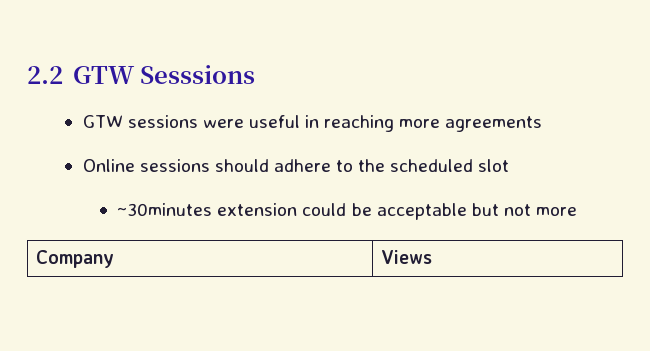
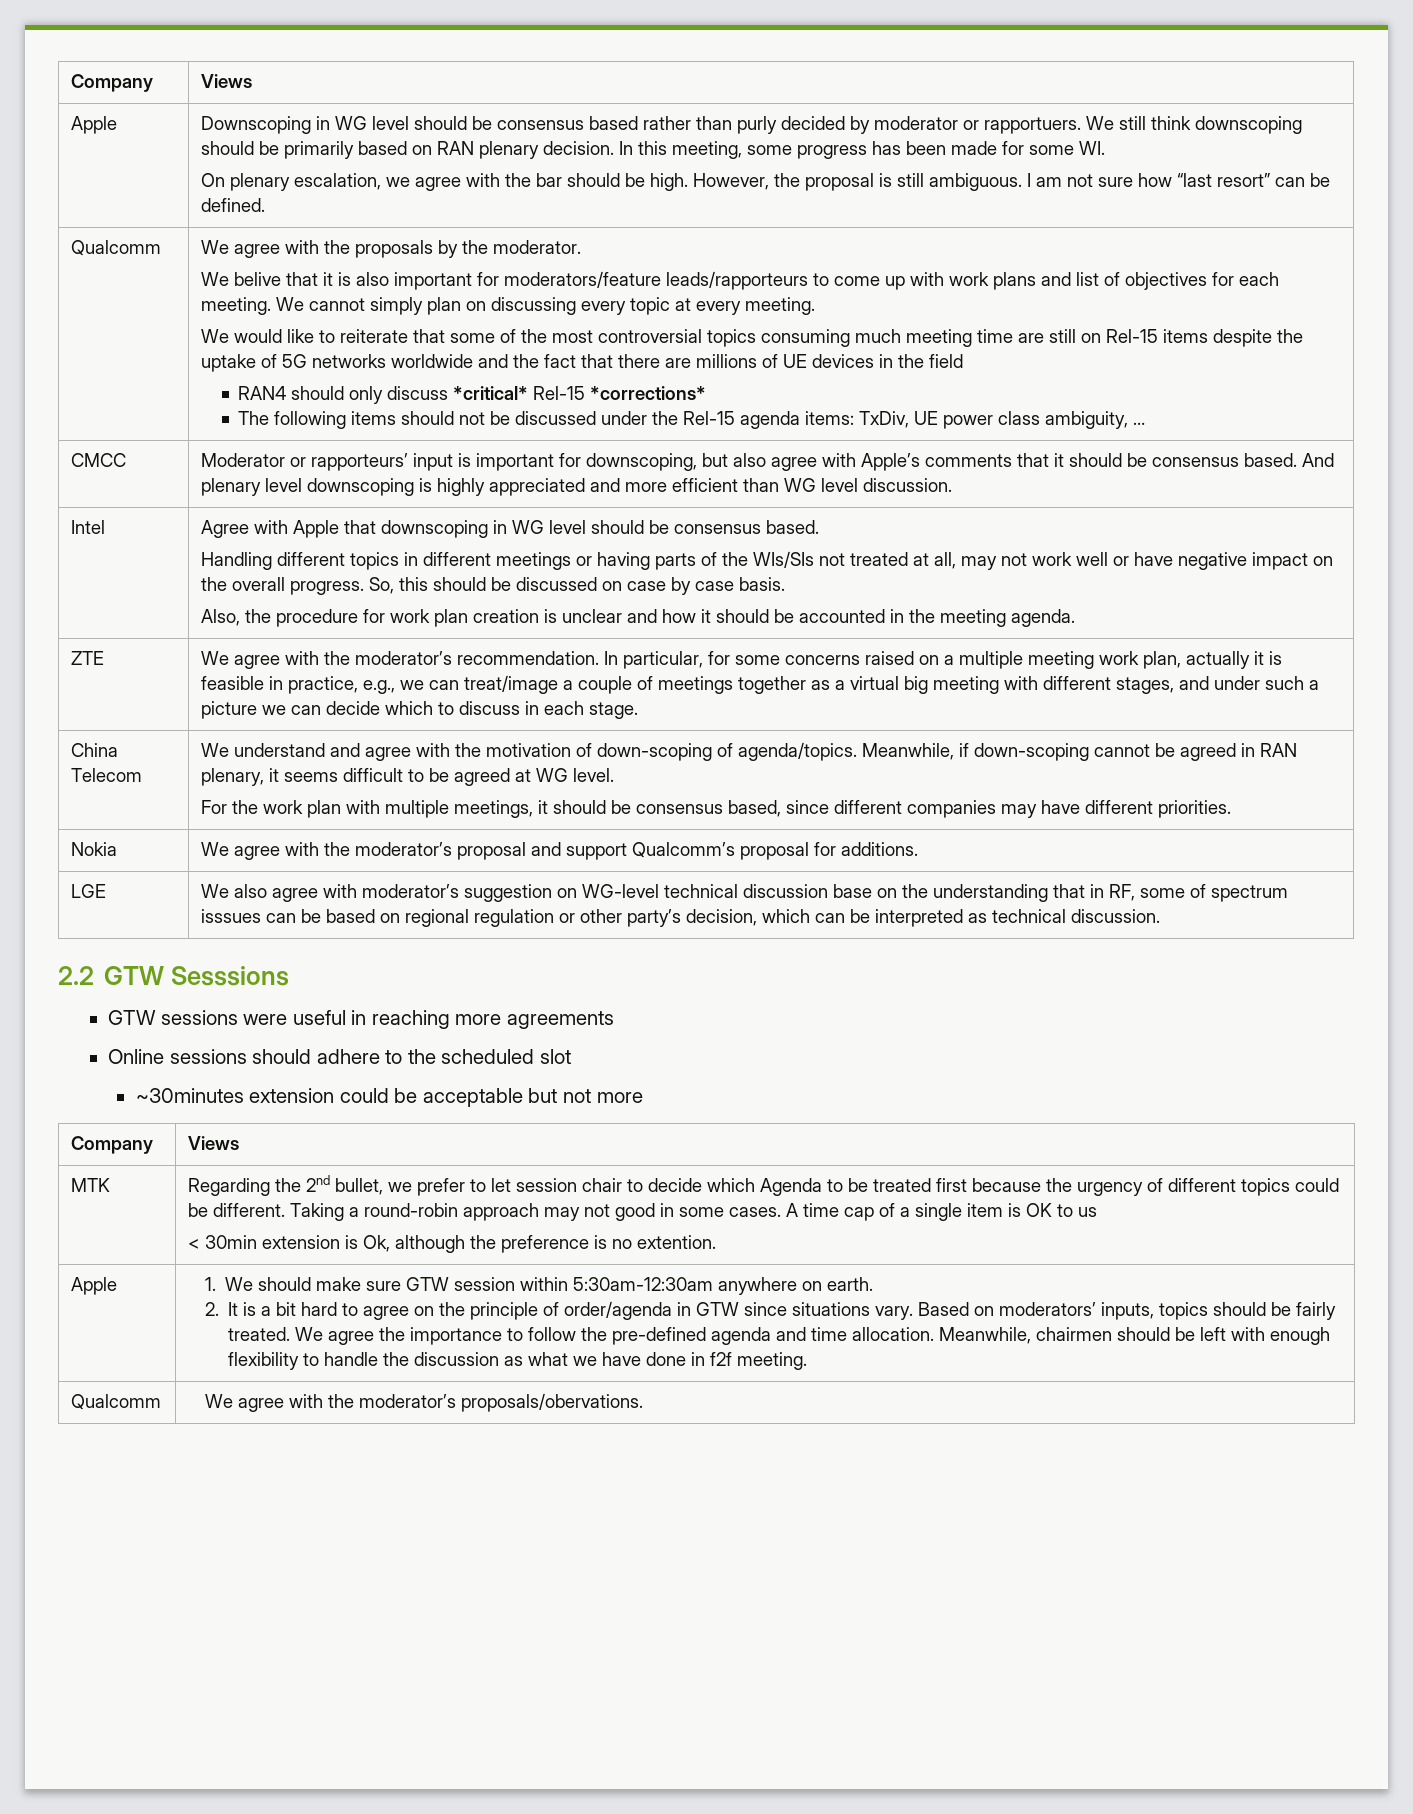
(27, 75) none -> [71,74,154,92] [201,74,253,88] [71,116,118,134] [201,116,1303,134] [201,141,1106,159] [201,173,1331,191] [201,198,266,212] [71,240,162,256] [201,240,582,258] [201,271,1280,290] [201,297,816,315] [201,329,1304,347] [201,354,964,372] [238,386,707,404] [238,411,1146,429] [71,453,127,467] [201,453,1335,471] [201,478,953,496] [71,520,106,534] [201,520,820,538] [201,551,1334,570] [201,577,786,595] [201,609,1076,627] [71,651,105,665] [201,651,1283,669] [201,675,1320,694] [201,701,639,719] [71,743,119,757] [71,768,143,782] [201,742,1298,761] [201,768,615,786] [201,800,1232,818] [71,842,118,856] [201,842,919,860] [71,884,107,898] [201,884,1289,902] [201,909,1161,927] Company | Views // Apple | Downscoping in WG level should be consensus based rather than purly decided by moderator or rapportuers. We still think downscoping should be primarily based on RAN plenary decision. In this meeting, some progress has been made for some WI. // On plenary escalation, we agree with the bar should be high. However, the proposal is still ambiguous. I am not sure how “last resort” can be defined. // Qualcomm | We agree with the proposals by the moderator. // We belive that it is also important for moderators/feature leads/rapporteurs to come up with work plans and list of objectives for each meeting. We cannot simply plan on discussing every topic at every meeting. // We would like to reiterate that some of the most controversial topics consuming much meeting time are still on Rel-15 items despite the uptake of 5G networks worldwide and the fact that there are millions of UE devices in the field // RAN4 should only discuss *critical* Rel-15 *corrections* // The following items should not be discussed under the Rel-15 agenda items: TxDiv, UE power class ambiguity, … // CMCC | Moderator or rapporteurs’ input is important for downscoping, but also agree with Apple’s comments that it should be consensus based. And plenary level downscoping is highly appreciated and more efficient than WG level discussion. // Intel | Agree with Apple that downscoping in WG level should be consensus based. // Handling different topics in different meetings or having parts of the WIs/SIs not treated at all, may not work well or have negative impact on the overall progress. So, this should be discussed on case by case basis. // Also, the procedure for work plan creation is unclear and how it should be accounted in the meeting agenda. // ZTE | We agree with the moderator’s recommendation. In particular, for some concerns raised on a multiple meeting work plan, actually it is feasible in practice, e.g., we can treat/image a couple of meetings together as a virtual big meeting with different stages, and under such a picture we can decide which to discuss in each stage. // China Telecom | We understand and agree with the motivation of down-scoping of agenda/topics. Meanwhile, if down-scoping cannot be agreed in RAN plenary, it seems difficult to be agreed at WG level. // For the work plan with multiple meetings, it should be consensus based, since different companies may have different priorities. // Nokia | We agree with the moderator’s proposal and support Qualcomm’s proposal for additions. // LGE | We also agree with moderator’s suggestion on WG-level technical discussion base on the understanding that in RF, some of spectrum isssues can be based on regional regulation or other party’s decision, which can be interpreted as technical discussion. //
(432, 257) none -> [71,1178,111,1192] [188,1175,1340,1196] [188,1203,1098,1221] [188,1235,717,1253] [71,1277,118,1295] [205,1277,874,1295] [205,1301,1337,1320] [228,1327,1331,1345] [228,1352,808,1370] [71,1394,162,1410] [205,1393,644,1412] // MTK | Regarding the 2nd bullet, we prefer to let session chair to decide which Agenda to be treated first because the urgency of different topics could be different. Taking a round-robin approach may not good in some cases. A time cap of a single item is OK to us // < 30min extension is Ok, although the preference is no extention. // Apple | 1. We should make sure GTW session within 5:30am-12:30am anywhere on earth. // 2. It is a bit hard to agree on the principle of order/agenda in GTW since situations vary. Based on moderators’ inputs, topics should be fairly treated. We agree the importance to follow the pre-defined agenda and time allocation. Meanwhile, chairmen should be left with enough flexibility to handle the discussion as what we have done in f2f meeting. // Qualcomm | We agree with the moderator’s proposals/obervations.

